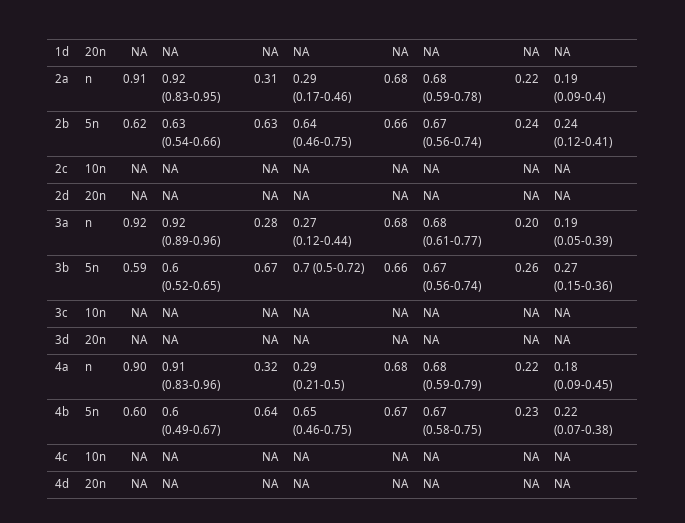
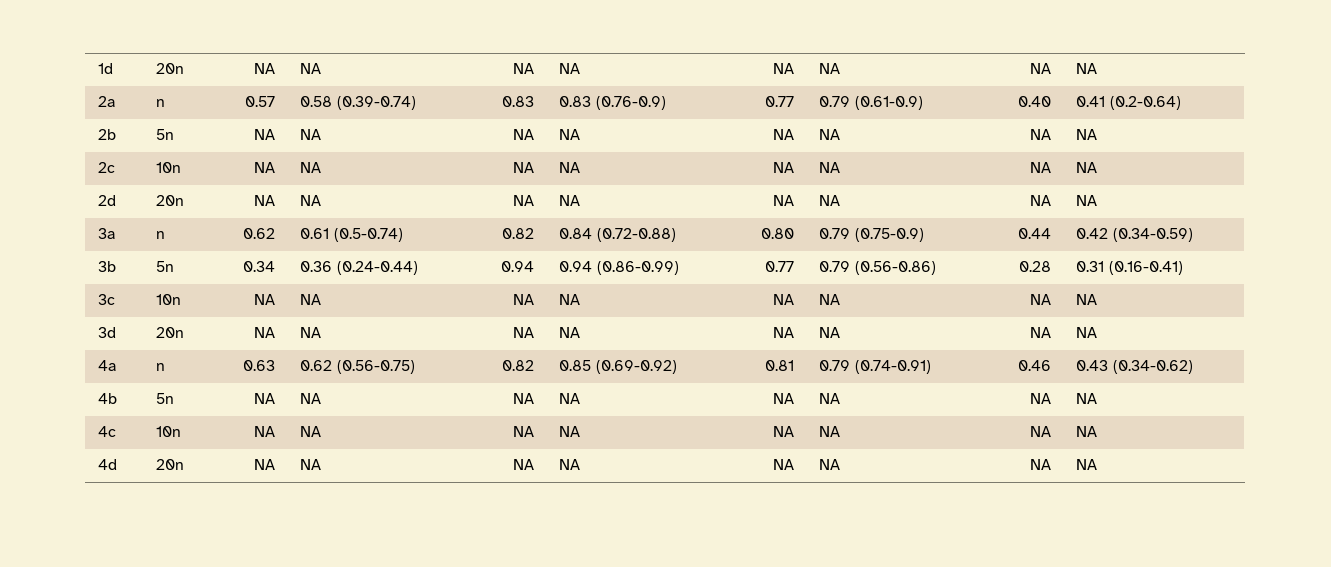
[123,74,148,83] [161,74,186,83] [161,92,220,103] [254,74,279,83] [292,74,317,83] [292,92,351,103] [384,74,409,83] [422,74,447,83] [422,92,481,103] [515,74,540,83] [553,74,578,83] [553,92,605,103] [54,118,69,128] [84,119,99,128] [123,119,148,128] [161,119,186,128] [161,137,220,148] [254,119,279,128] [292,119,317,128] [292,137,351,148] [384,119,409,128] [422,119,447,128] [422,137,481,148] [515,119,540,128] [553,119,578,128] [553,137,612,148] 0.91 | 0.92 (0.83-0.95) | 0.31 | 0.29 (0.17-0.46) | 0.68 | 0.68 (0.59-0.78) | 0.22 | 0.19 (0.09-0.4) // 2b | 5n | 0.62 | 0.63 (0.54-0.66) | 0.63 | 0.64 (0.46-0.75) | 0.66 | 0.67 (0.56-0.74) | 0.24 | 0.24 (0.12-0.41) -> [244,96,275,107] [300,96,416,110] [501,96,534,107] [559,96,666,110] [764,96,794,107] [819,96,923,110] [1017,96,1051,107] [1076,96,1181,110] [98,129,117,140] [156,129,175,140] [253,129,275,140] [300,129,322,140] [512,129,534,140] [559,129,581,140] [772,129,794,140] [819,129,841,140] [1029,129,1051,140] [1076,129,1098,140] 0.57 | 0.58 (0.39-0.74) | 0.83 | 0.83 (0.76-0.9) | 0.77 | 0.79 (0.61-0.9) | 0.40 | 0.41 (0.2-0.64) // 2b | 5n | NA | NA | NA | NA | NA | NA | NA | NA
[123,218,148,227] [161,218,186,227] [161,236,220,247] [254,218,279,227] [292,218,317,227] [292,236,351,247] [384,218,409,227] [422,218,447,227] [422,236,481,247] [515,218,540,227] [553,218,578,227] [553,236,612,247] [54,262,69,272] [84,263,99,272] [123,263,148,272] [161,263,179,272] [161,281,220,292] [254,263,279,272] [292,263,364,274] [384,263,409,272] [422,263,447,272] [422,281,481,292] [515,263,540,272] [553,263,578,272] [553,281,612,292] 0.92 | 0.92 (0.89-0.96) | 0.28 | 0.27 (0.12-0.44) | 0.68 | 0.68 (0.61-0.77) | 0.20 | 0.19 (0.05-0.39) // 3b | 5n | 0.59 | 0.6 (0.52-0.65) | 0.67 | 0.7 (0.5-0.72) | 0.66 | 0.67 (0.56-0.74) | 0.26 | 0.27 (0.15-0.36) -> [242,228,275,239] [300,228,403,242] [501,228,534,239] [559,228,676,242] [760,228,794,239] [819,228,924,242] [1017,228,1051,239] [1076,228,1193,242] [98,261,117,272] [156,261,175,272] [242,261,275,272] [300,261,418,275] [500,261,534,272] [559,261,679,275] [764,261,794,272] [819,261,936,275] [1018,261,1051,272] [1076,261,1183,275] 0.62 | 0.61 (0.5-0.74) | 0.82 | 0.84 (0.72-0.88) | 0.80 | 0.79 (0.75-0.9) | 0.44 | 0.42 (0.34-0.59) // 3b | 5n | 0.34 | 0.36 (0.24-0.44) | 0.94 | 0.94 (0.86-0.99) | 0.77 | 0.79 (0.56-0.86) | 0.28 | 0.31 (0.16-0.41)
[123,362,148,371] [161,362,186,371] [161,380,220,391] [254,362,279,371] [292,362,317,371] [292,380,344,391] [384,362,409,371] [422,362,447,371] [422,380,481,391] [515,362,540,371] [553,362,578,371] [553,380,612,391] [54,406,69,416] [84,407,99,416] [123,407,148,416] [161,407,179,416] [161,425,220,436] [254,407,279,416] [292,407,317,416] [292,425,351,436] [384,407,409,416] [422,407,447,416] [422,425,481,436] [515,407,540,416] [553,407,578,416] [553,425,612,436] 0.90 | 0.91 (0.83-0.96) | 0.32 | 0.29 (0.21-0.5) | 0.68 | 0.68 (0.59-0.79) | 0.22 | 0.18 (0.09-0.45) // 4b | 5n | 0.60 | 0.6 (0.49-0.67) | 0.64 | 0.65 (0.46-0.75) | 0.67 | 0.67 (0.58-0.75) | 0.23 | 0.22 (0.07-0.38) -> [242,360,275,371] [300,360,415,374] [501,360,534,371] [559,360,677,374] [764,360,794,371] [819,360,931,374] [1017,360,1051,371] [1076,360,1193,374] [98,393,118,404] [156,393,175,404] [253,393,275,404] [300,393,322,404] [512,393,534,404] [559,393,581,404] [772,393,794,404] [819,393,841,404] [1029,393,1051,404] [1076,393,1098,404] 0.63 | 0.62 (0.56-0.75) | 0.82 | 0.85 (0.69-0.92) | 0.81 | 0.79 (0.74-0.91) | 0.46 | 0.43 (0.34-0.62) // 4b | 5n | NA | NA | NA | NA | NA | NA | NA | NA

